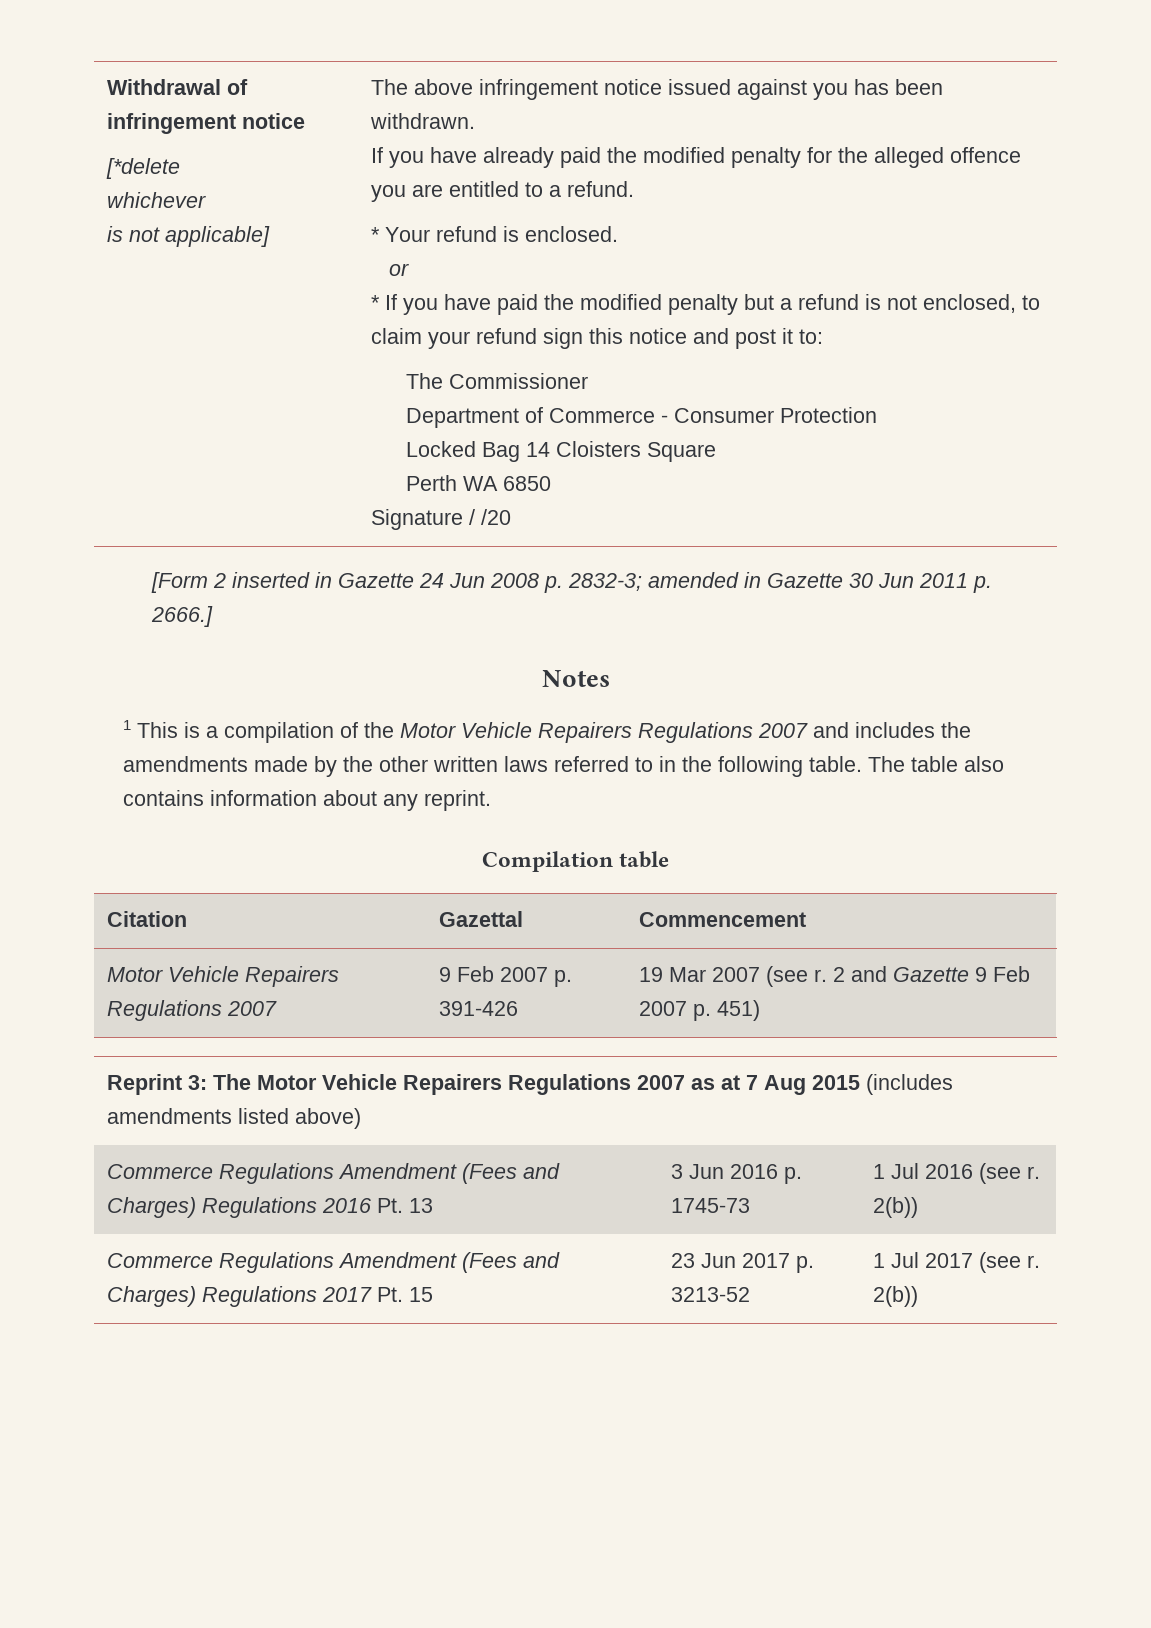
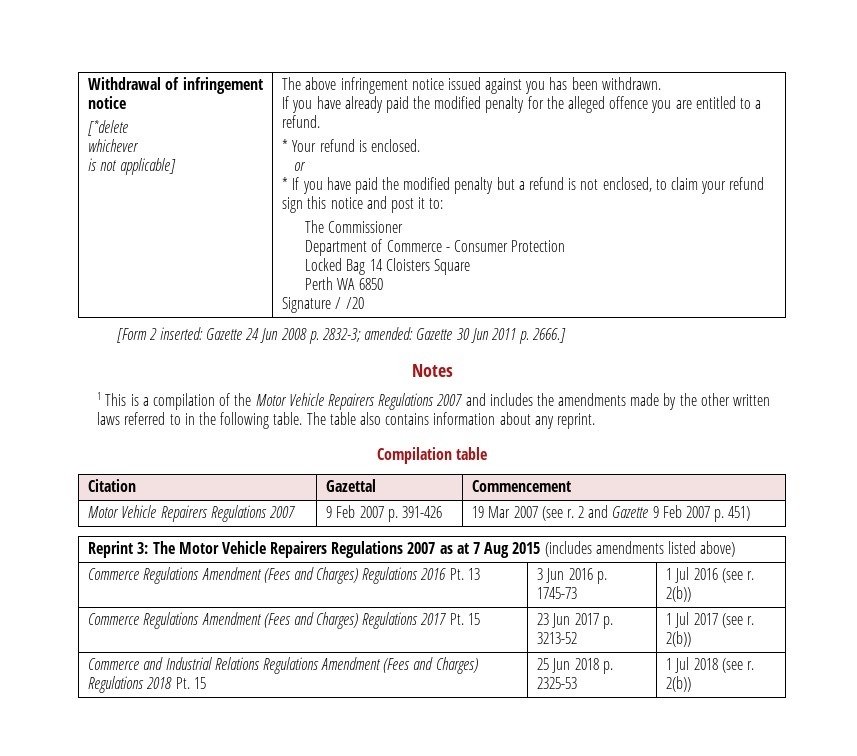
[232,572,333,588] inserted in -> [159,327,203,340] inserted:
[648,572,762,588] amended in -> [364,327,414,340] amended:
(919, 1296) none -> [88,657,478,674] [88,676,206,693] [537,658,613,674] [537,677,578,689] [666,657,754,673] [666,676,692,692] // Commerce and Industrial Relations Regulations Amendment (Fees and Charges) Regulations 2018 Pt. 15 | 25 Jun 2018 p. 2325-53 | 1 Jul 2018 (see r. 2(b))

